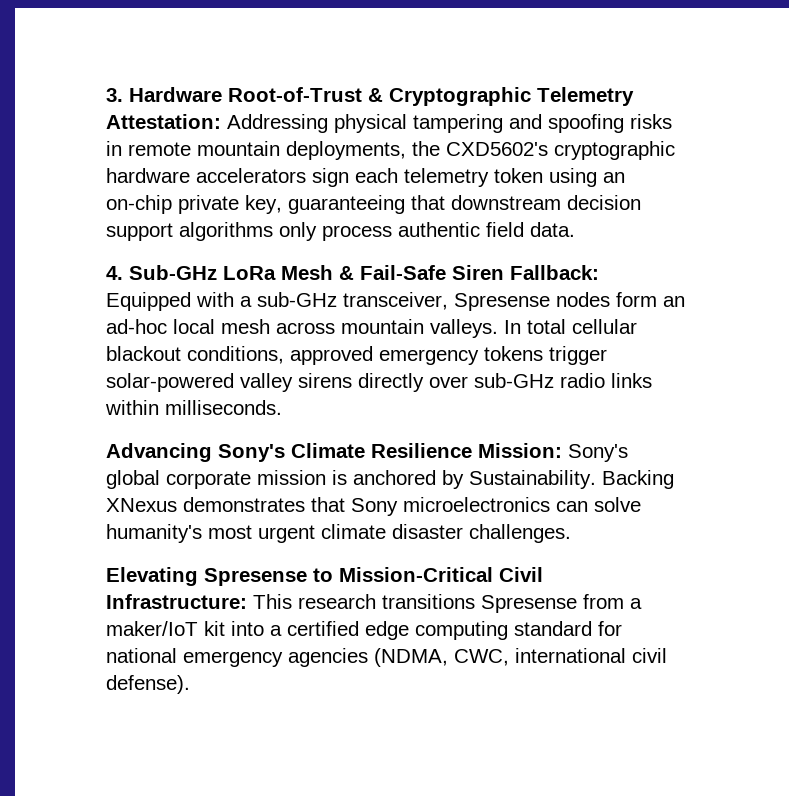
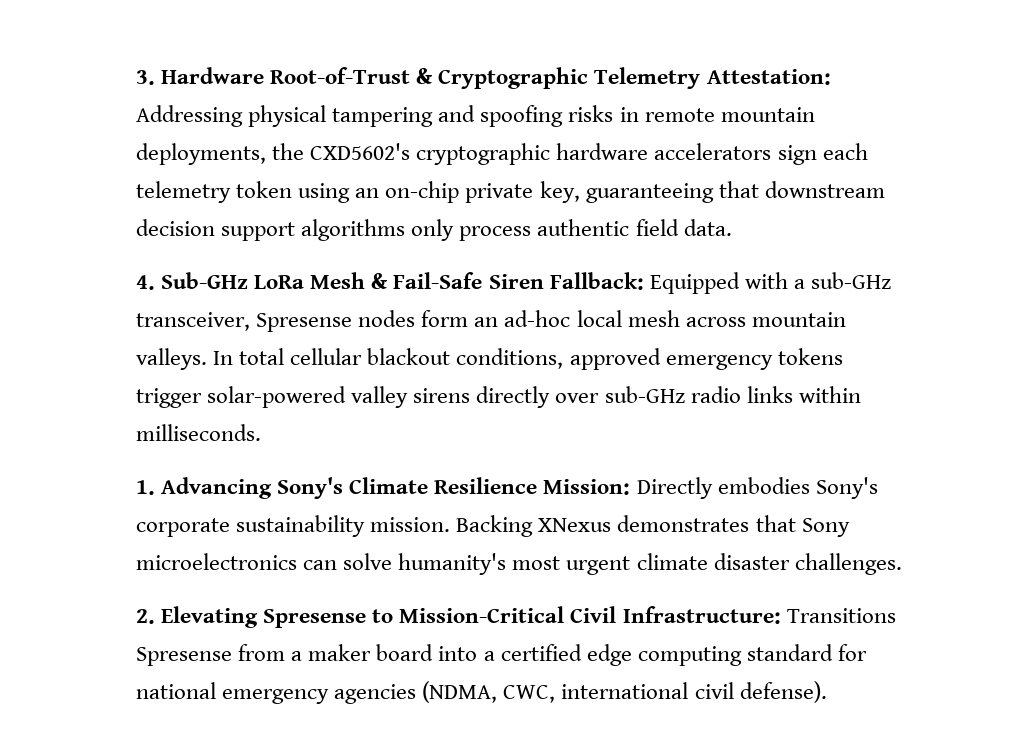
(282, 407) none -> [136,480,156,495] 1.
[567,444,628,462] [105,470,596,489] Sony's global corporate mission is anchored by Sustainability. -> [636,477,878,499] [136,515,451,537] Directly embodies Sony's corporate sustainability mission.
(571, 533) none -> [136,609,156,624] 2.
[252,594,475,609] This research transitions -> [786,608,896,623] Transitions
[105,621,225,636] maker/IoT kit -> [308,644,434,661] maker board

